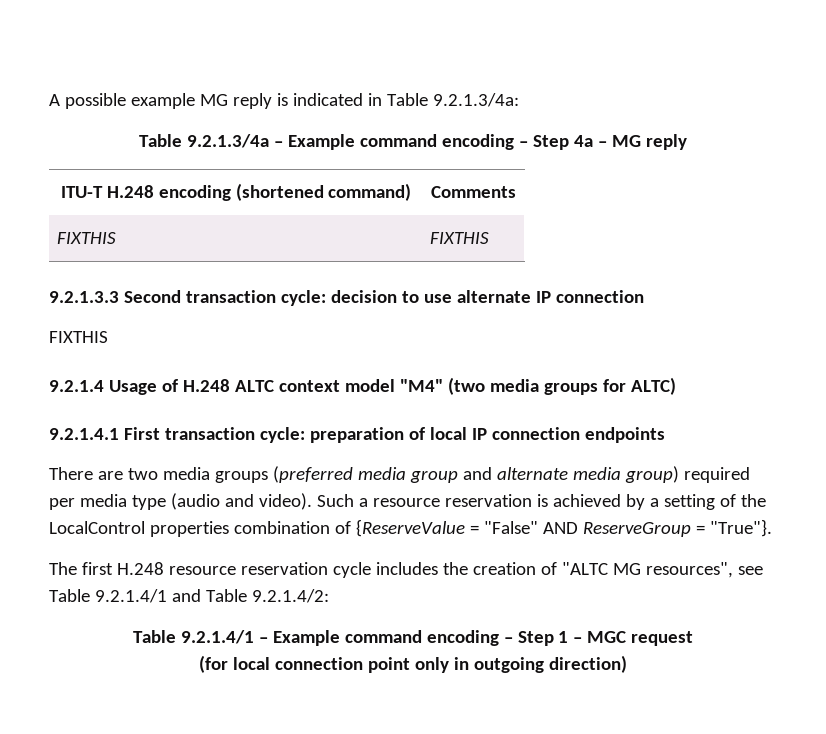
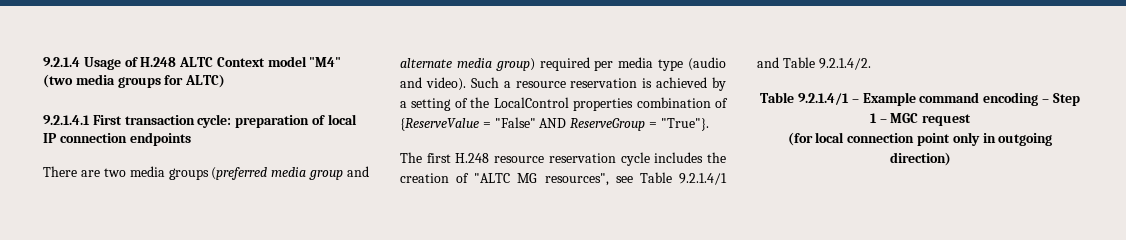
[49,93,519,109] [139,134,687,150] [60,183,412,201] [431,186,516,198] [56,232,116,244] [429,232,489,244] [49,290,644,306] [49,331,108,343] A possible example MG reply is indicated in Table 9.2.1.3/4a: // Table 9.2.1.3/4a – Example command encoding – Step 4a – MG reply // ITU-T H.248 encoding (shortened command) | Comments // FIXTHIS | FIXTHIS // 9.2.1.3.3 Second transaction cycle: decision to use alternate IP connection // FIXTHIS // -> (43, 62) none
[278,380,340,392] context -> [216,57,265,67] Context
[251,589,329,603] 9.2.1.4/2: -> [818,58,871,70] 9.2.1.4/2.

